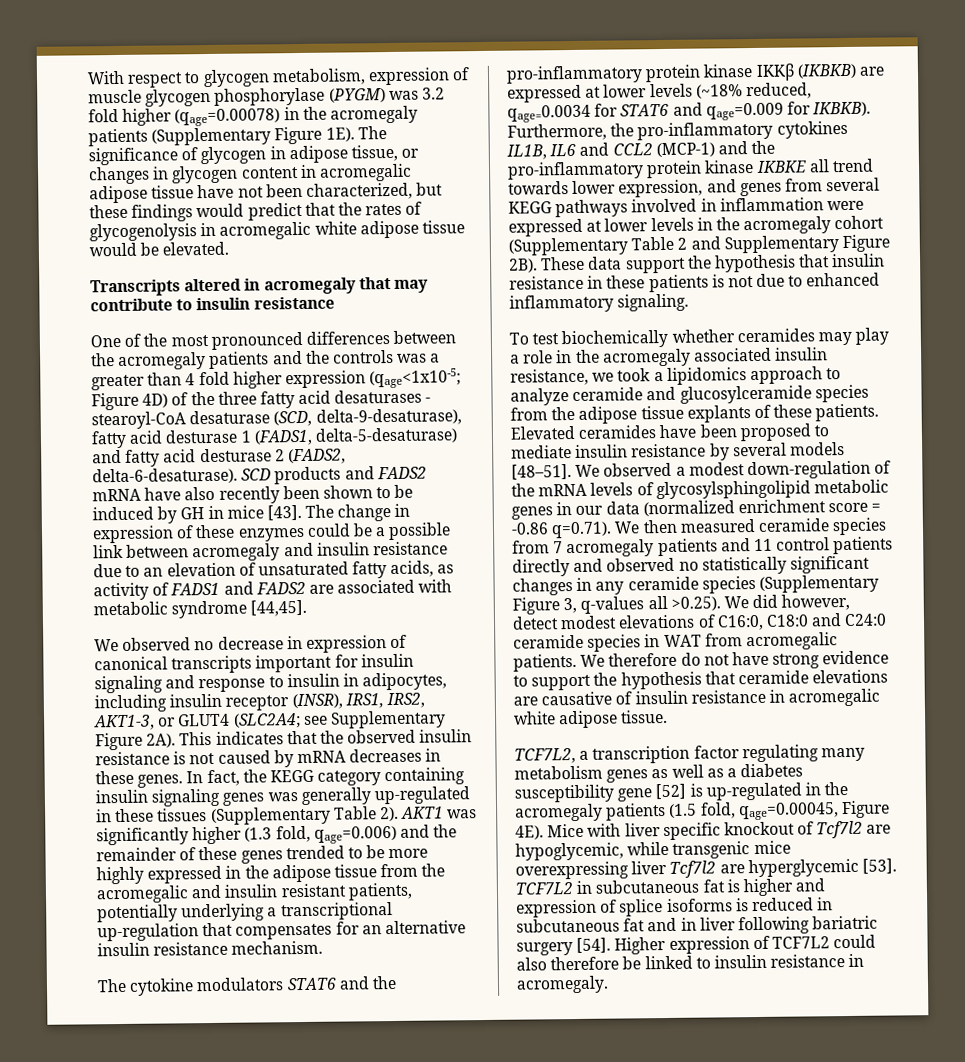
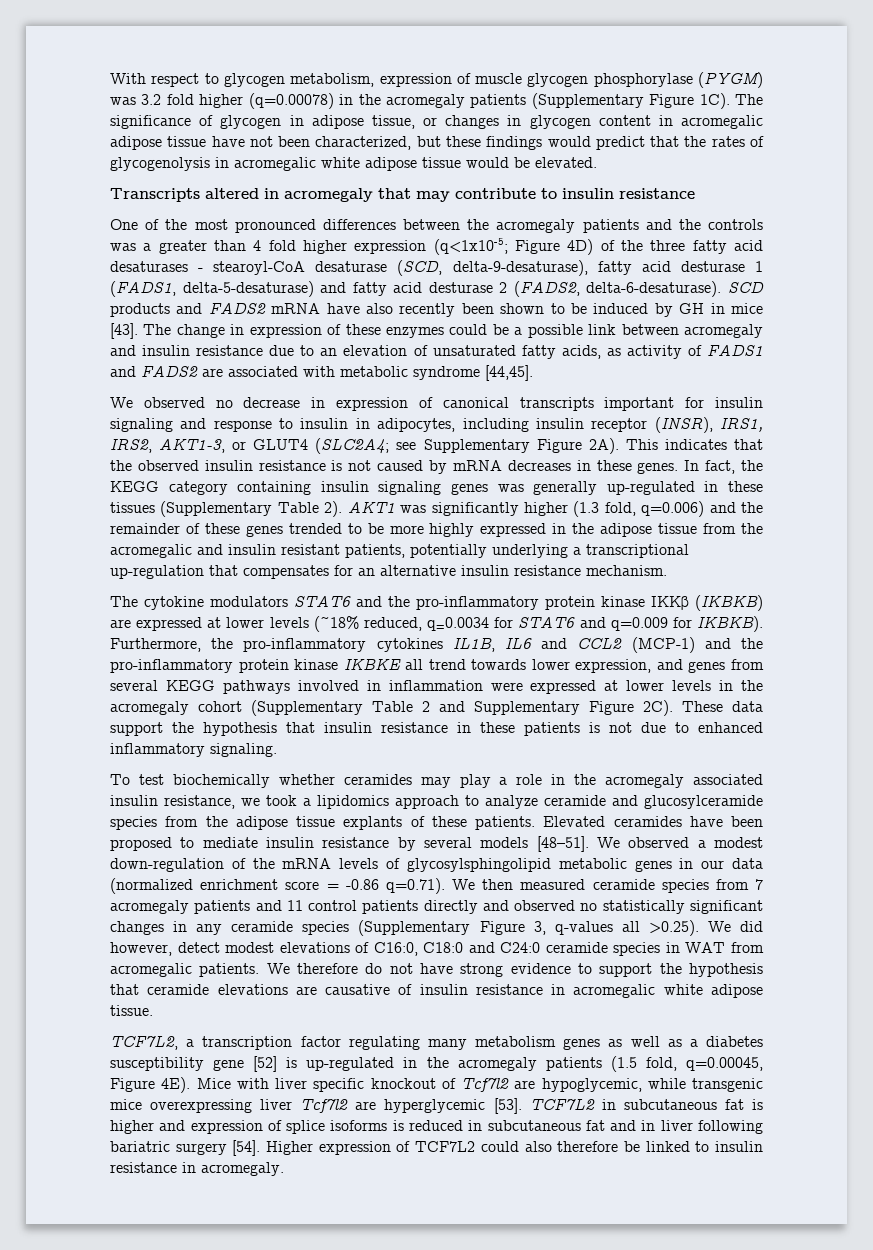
[174,108,281,127] (qage=0.00078) -> [248,93,334,109] (q=0.00078)
[325,127,355,142] 1E). -> [699,93,730,109] 1C).
[369,368,462,389] (qage<1x10-5; -> [433,238,508,255] (q<1x10-5;
[313,825,397,844] qage=0.006) -> [641,501,705,517] q=0.006)
[507,104,591,123] qage=0.0034 -> [427,617,490,631] q=0.0034
[705,102,784,121] qage=0.009 -> [610,617,668,631] q=0.009
[509,258,538,273] 2B). -> [643,700,673,716] 2C).
[738,802,839,821] qage=0.00045, -> [686,1057,763,1071] q=0.00045,

